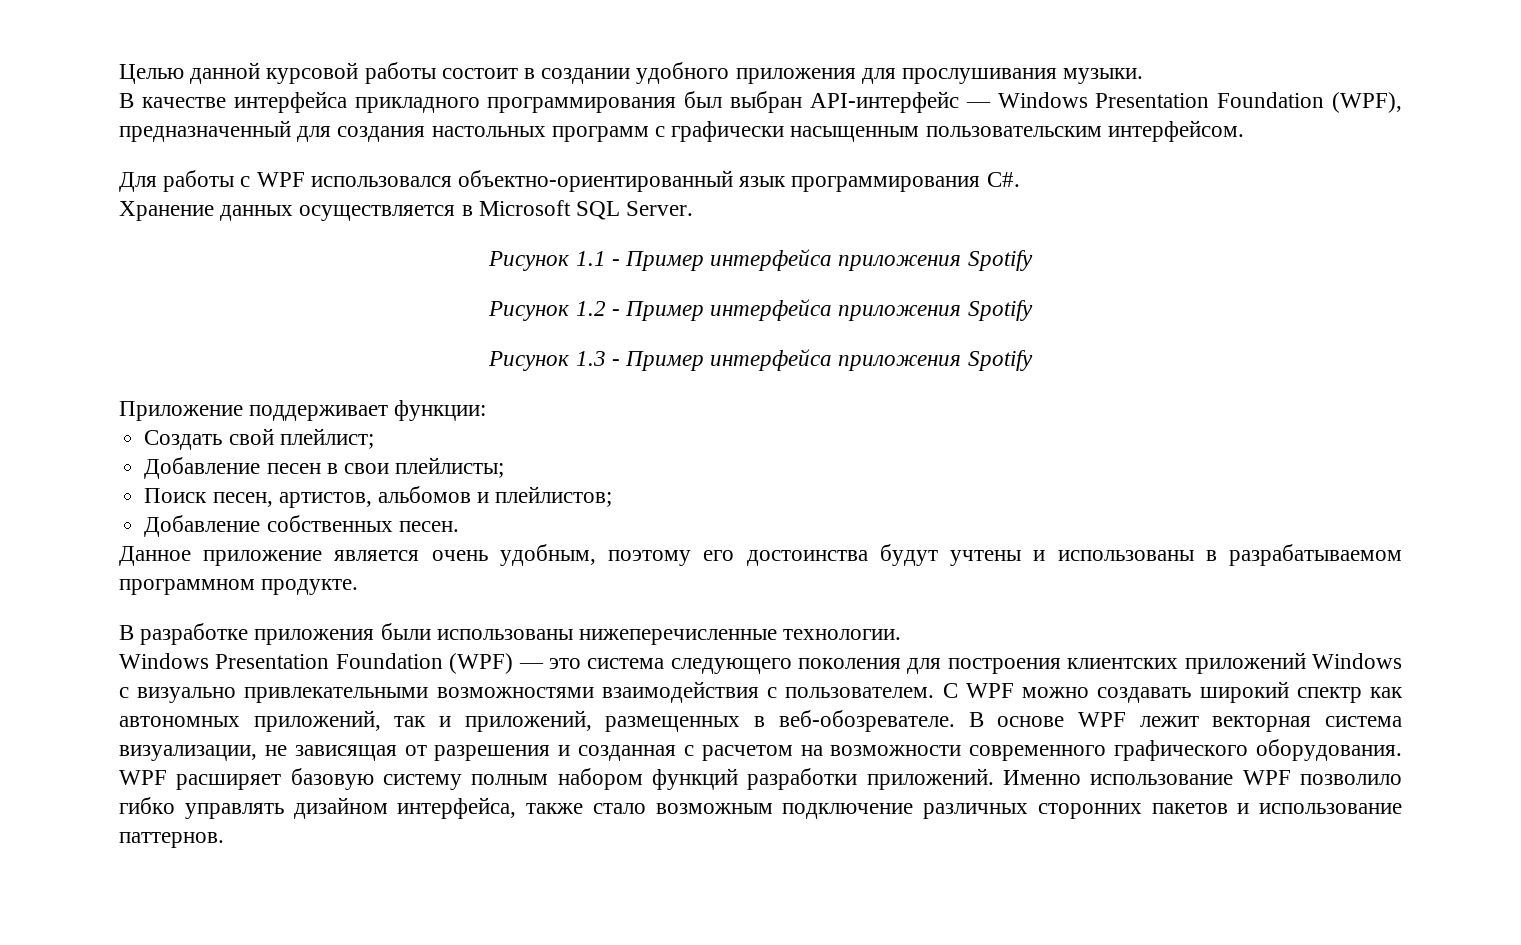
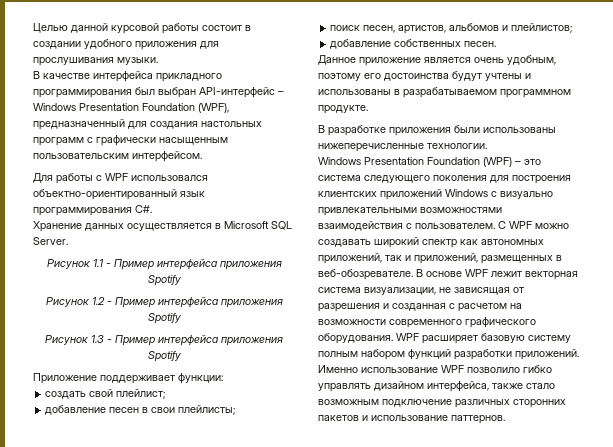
[965,102,991,108] — -> [278,91,284,95] –
[144,430,223,450] Создать -> [45,391,87,399] создать
[144,457,261,479] Добавление -> [45,405,107,415] добавление
[144,488,208,503] Поиск -> [330,25,361,31] поиск
[144,515,261,537] Добавление -> [330,39,392,49] добавление
[518,663,544,669] — -> [515,161,521,165] –

